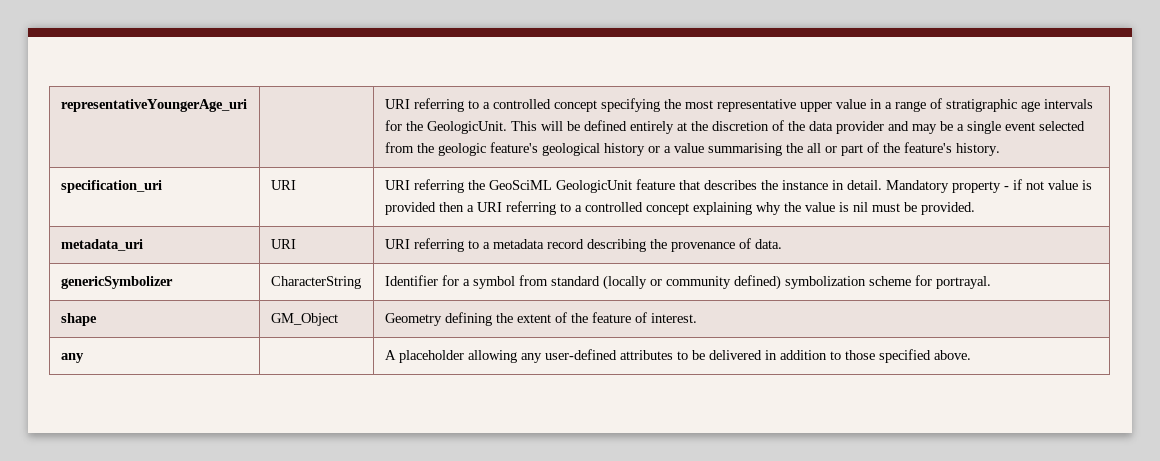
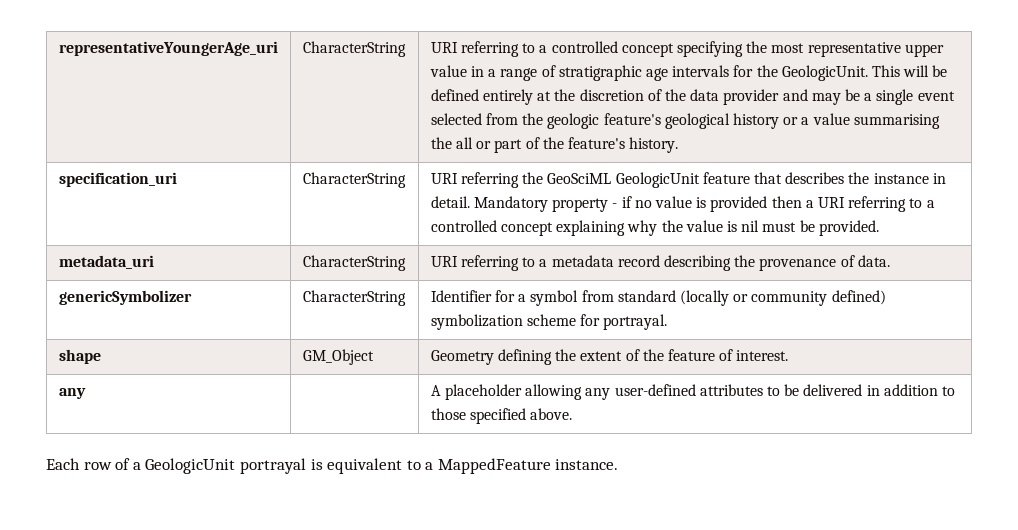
(247, 105) none -> [302,41,406,57] CharacterString
[270,180,296,190] URI -> [302,172,406,188] CharacterString
[1025,181,1044,190] not -> [634,200,652,208] no
[270,239,296,249] URI -> [302,255,406,271] CharacterString
(971, 355) none -> [46,458,619,474] // Each row of a GeologicUnit portrayal is equivalent to a MappedFeature instance.

